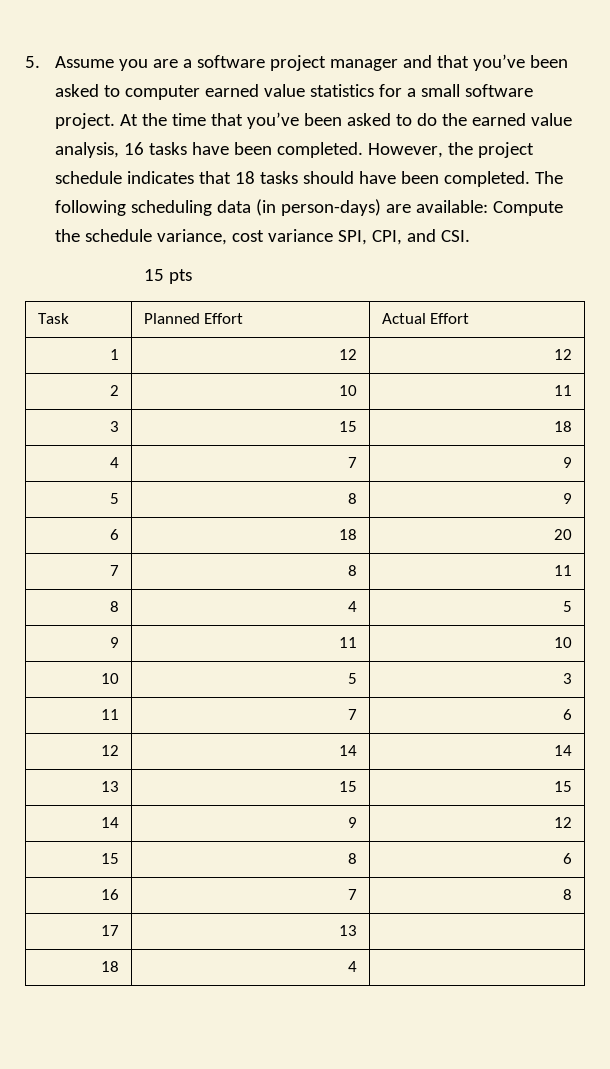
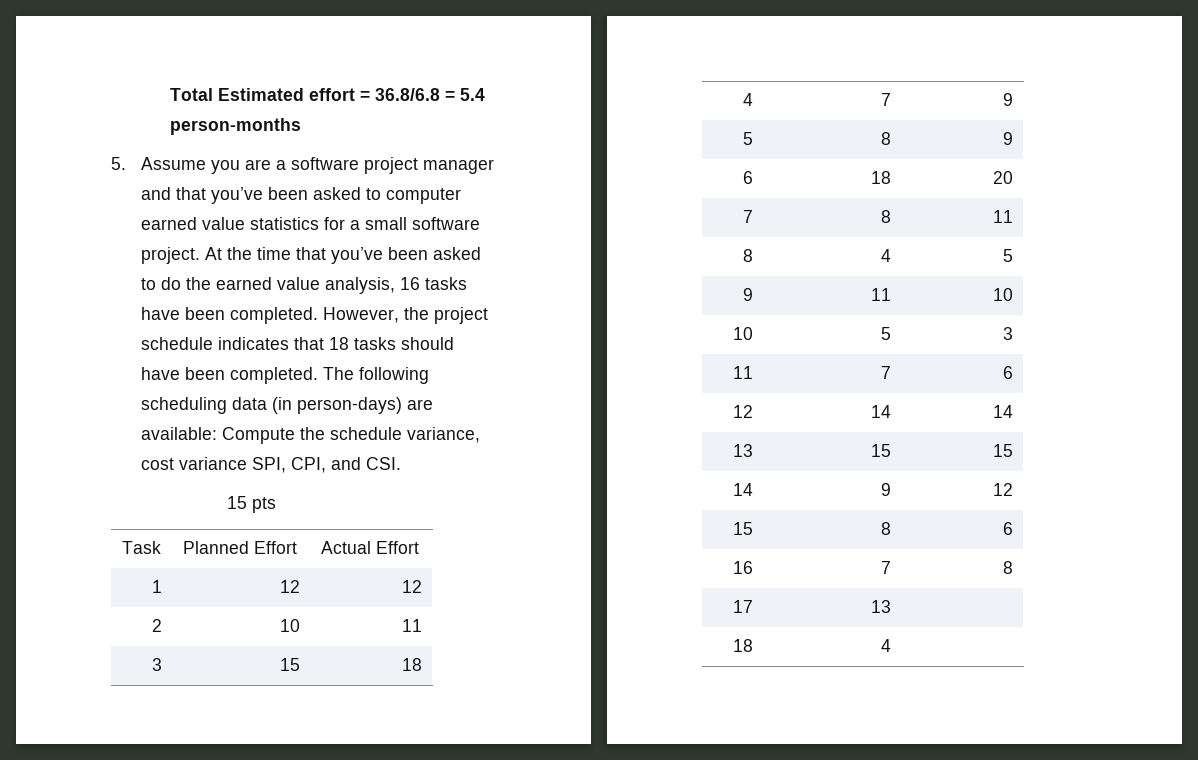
(25, 62) none -> [170,88,486,101] [170,118,302,135] Total Estimated effort = 36.8/6.8 = 5.4 person-months //

